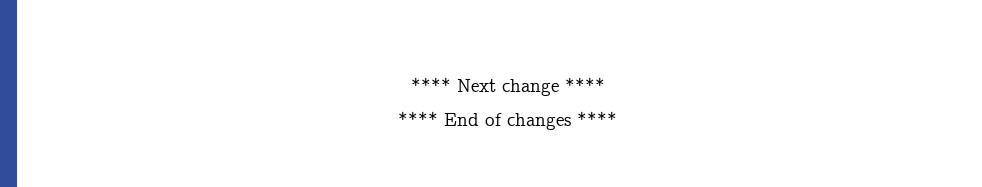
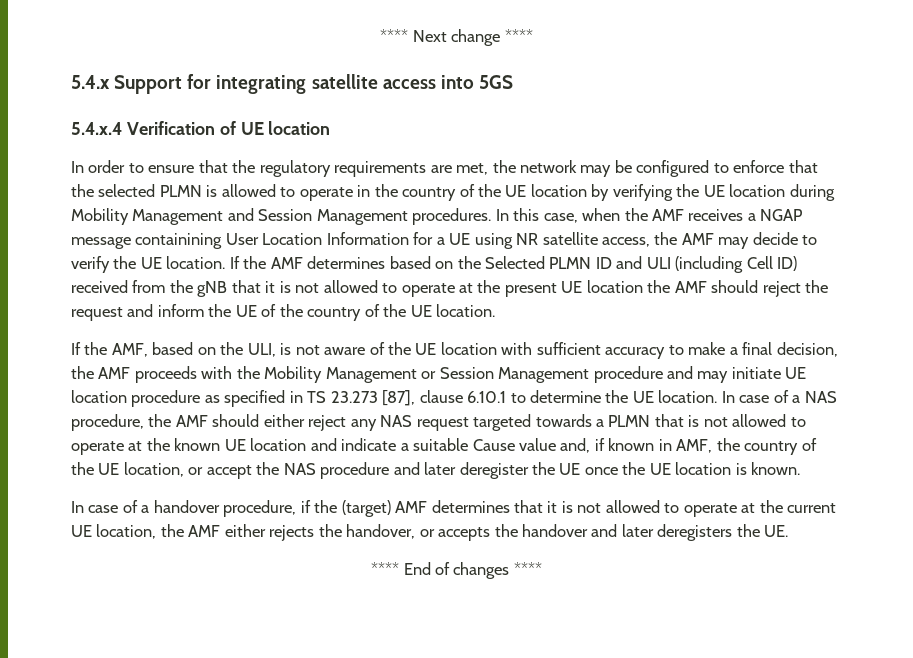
(605, 84) none -> [71,74,513,94] [71,121,331,135] [71,160,818,177] [71,184,835,201] [71,208,804,225] [71,232,818,249] [71,256,798,273] [71,280,829,297] [71,304,496,321] [71,342,838,359] [71,366,807,383] [71,390,837,407] [71,414,806,431] [71,438,817,455] [71,462,801,479] [71,500,837,517] [71,524,789,541] // 5.4.x Support for integrating satellite access into 5GS // 5.4.x.4 Verification of UE location // In order to ensure that the regulatory requirements are met, the network may be configured to enforce that the selected PLMN is allowed to operate in the country of the UE location by verifying the UE location during Mobility Management and Session Management procedures. In this case, when the AMF receives a NGAP message containining User Location Information for a UE using NR satellite access, the AMF may decide to verify the UE location. If the AMF determines based on the Selected PLMN ID and ULI (including Cell ID) received from the gNB that it is not allowed to operate at the present UE location the AMF should reject the request and inform the UE of the country of the UE location. // If the AMF, based on the ULI, is not aware of the UE location with sufficient accuracy to make a final decision, the AMF proceeds with the Mobility Management or Session Management procedure and may initiate UE location procedure as specified in TS 23.273 [87], clause 6.10.1 to determine the UE location. In case of a NAS procedure, the AMF should either reject any NAS request targeted towards a PLMN that is not allowed to operate at the known UE location and indicate a suitable Cause value and, if known in AMF, the country of the UE location, or accept the NAS procedure and later deregister the UE once the UE location is known. // In case of a handover procedure, if the (target) AMF determines that it is not allowed to operate at the current UE location, the AMF either rejects the handover, or accepts the handover and later deregisters the UE.

